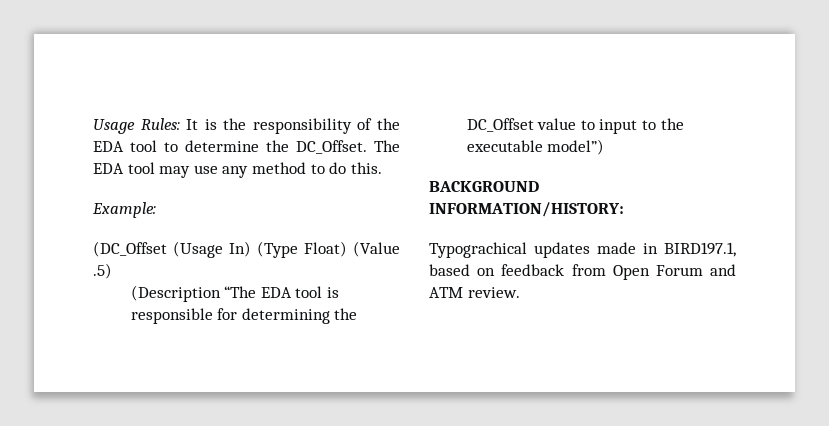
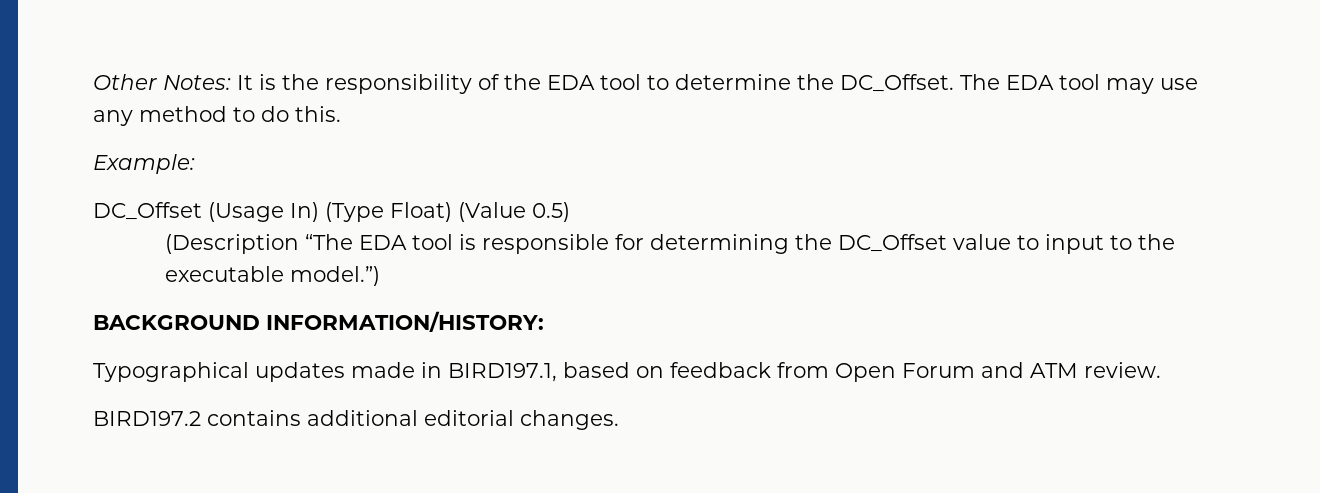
[93,118,180,134] Usage Rules: -> [93,74,231,90] Other Notes:
[93,241,167,257] (DC_Offset -> [93,202,202,220] DC_Offset
[93,263,112,279] .5) -> [532,202,570,222] 0.5)
[547,139,605,155] model”) -> [290,266,381,286] model.”)
[429,242,527,258] Typograchical -> [93,362,249,382] Typographical
(520, 292) none -> [93,410,619,430] // BIRD197.2 contains additional editorial changes.

